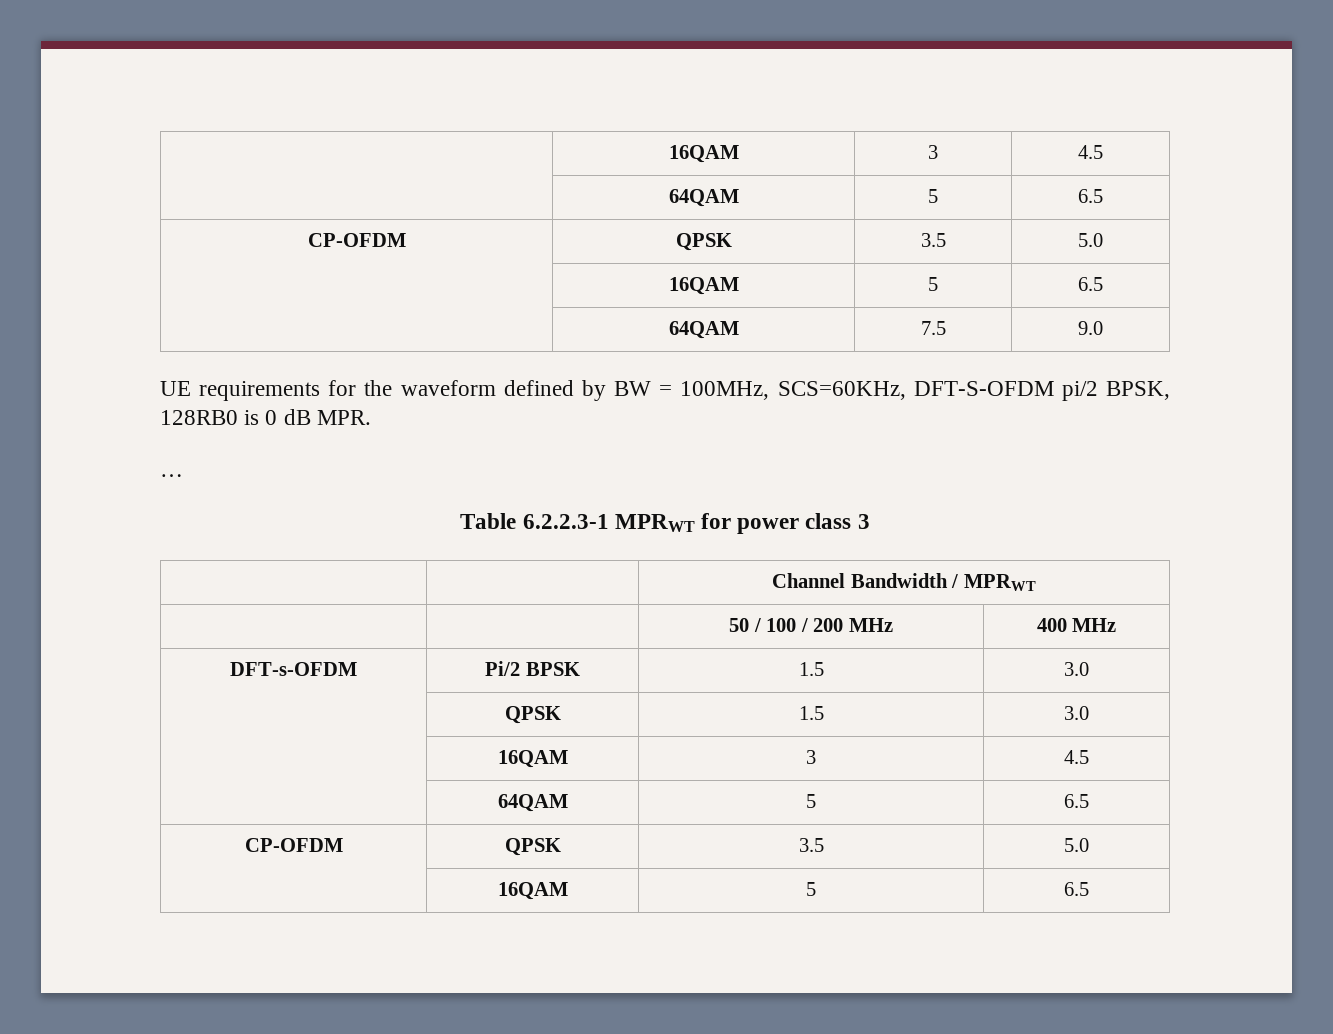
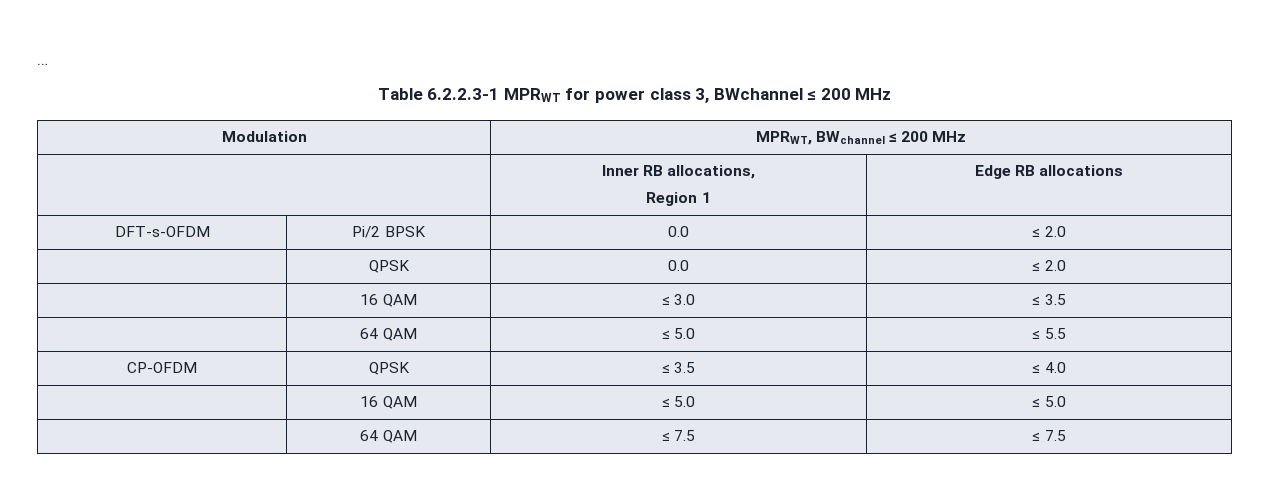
[668,145,739,163] [928,145,938,159] [1078,145,1103,159] [668,189,739,207] [928,189,938,203] [1078,189,1103,203] [307,233,406,247] [675,233,732,251] [920,233,946,247] [1078,233,1103,247] [668,277,739,295] [928,277,938,291] [1078,277,1103,291] [668,321,739,339] [920,321,946,335] [1078,321,1103,335] [160,380,1170,401] [160,409,371,425] | 16QAM | 3 | 4.5 // | 64QAM | 5 | 6.5 // CP-OFDM | QPSK | 3.5 | 5.0 // | 16QAM | 5 | 6.5 // | 64QAM | 7.5 | 9.0 // UE requirements for the waveform defined by BW = 100MHz, SCS=60KHz, DFT-S-OFDM pi/2 BPSK, 128RB0 is 0 dB MPR. // -> (37, 64) none
[857,514,870,529] [772,573,1036,591] [729,618,893,632] [1036,618,1117,632] [230,662,357,676] [485,661,580,676] [798,662,824,676] [1064,662,1089,676] [504,706,561,724] [798,706,824,720] [1064,706,1089,720] [497,750,568,768] [806,750,816,764] [1064,750,1089,764] [497,794,568,812] [806,794,816,808] [1064,794,1089,808] [244,838,343,852] [504,838,561,856] [798,838,824,852] [1064,838,1089,852] [497,882,568,900] [806,882,816,896] [1064,882,1089,896] 3 // | | Channel Bandwidth / MPRWT // | | 50 / 100 / 200 MHz | 400 MHz // DFT-s-OFDM | Pi/2 BPSK | 1.5 | 3.0 // | QPSK | 1.5 | 3.0 // | 16QAM | 3 | 4.5 // | 64QAM | 5 | 6.5 // CP-OFDM | QPSK | 3.5 | 5.0 // | 16QAM | 5 | 6.5 -> [695,88,892,103] [221,131,307,142] [755,131,967,145] [601,165,756,179] [646,192,711,206] [974,165,1124,179] [114,226,210,237] [352,226,426,238] [668,226,689,237] [1032,226,1066,237] [368,260,410,273] [668,260,689,271] [1032,260,1066,271] [360,294,417,307] [661,294,696,305] [1032,294,1066,305] [360,328,417,341] [661,328,696,339] [1032,328,1066,339] [127,362,197,373] [368,362,410,375] [661,362,696,373] [1032,362,1066,373] [360,396,417,409] [661,396,696,407] [1032,396,1066,407] [360,430,417,443] [661,430,696,441] [1032,430,1066,441] 3, BWchannel ≤ 200 MHz // Modulation | MPRWT, BWchannel ≤ 200 MHz // | Inner RB allocations, // Region 1 | Edge RB allocations // DFT-s-OFDM | Pi/2 BPSK | 0.0 | ≤ 2.0 // | QPSK | 0.0 | ≤ 2.0 // | 16 QAM | ≤ 3.0 | ≤ 3.5 // | 64 QAM | ≤ 5.0 | ≤ 5.5 // CP-OFDM | QPSK | ≤ 3.5 | ≤ 4.0 // | 16 QAM | ≤ 5.0 | ≤ 5.0 // | 64 QAM | ≤ 7.5 | ≤ 7.5

